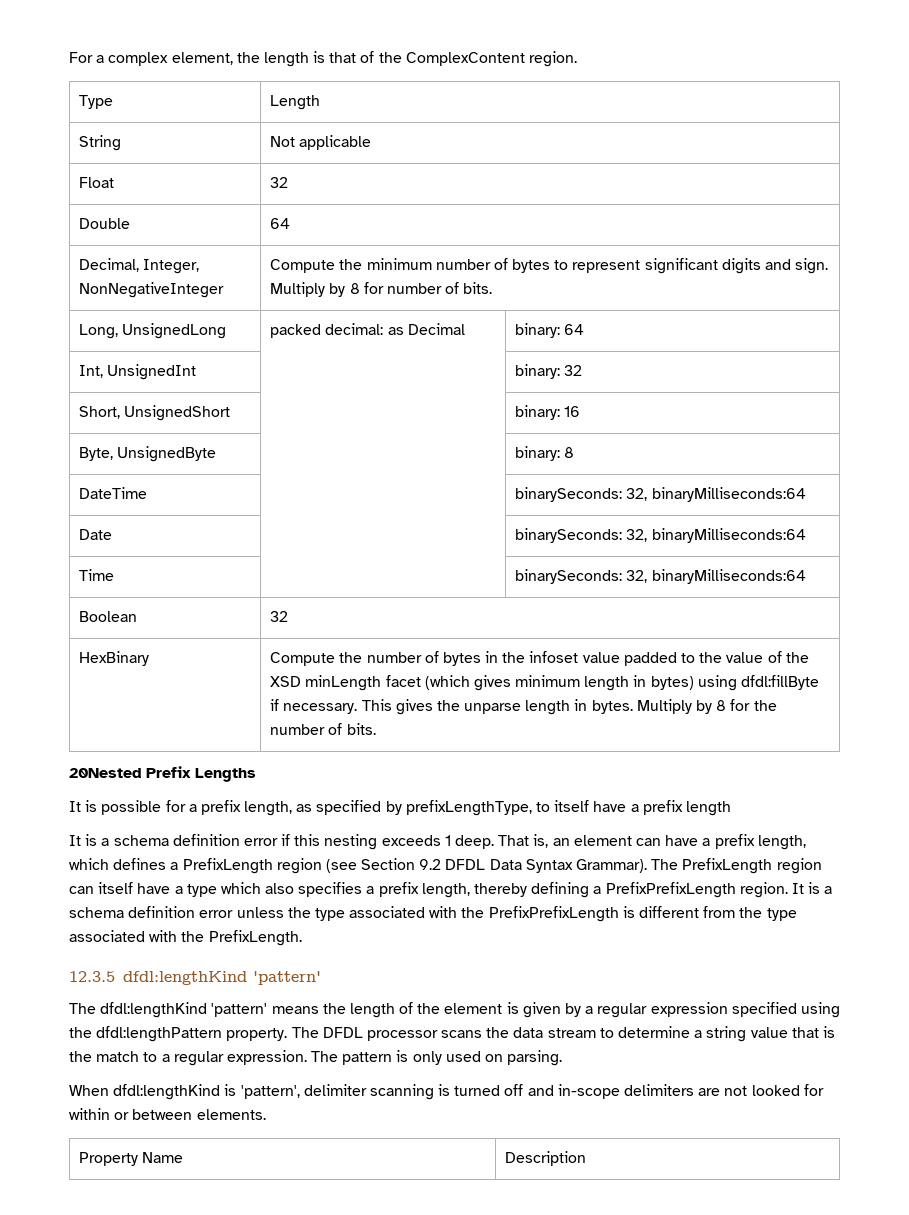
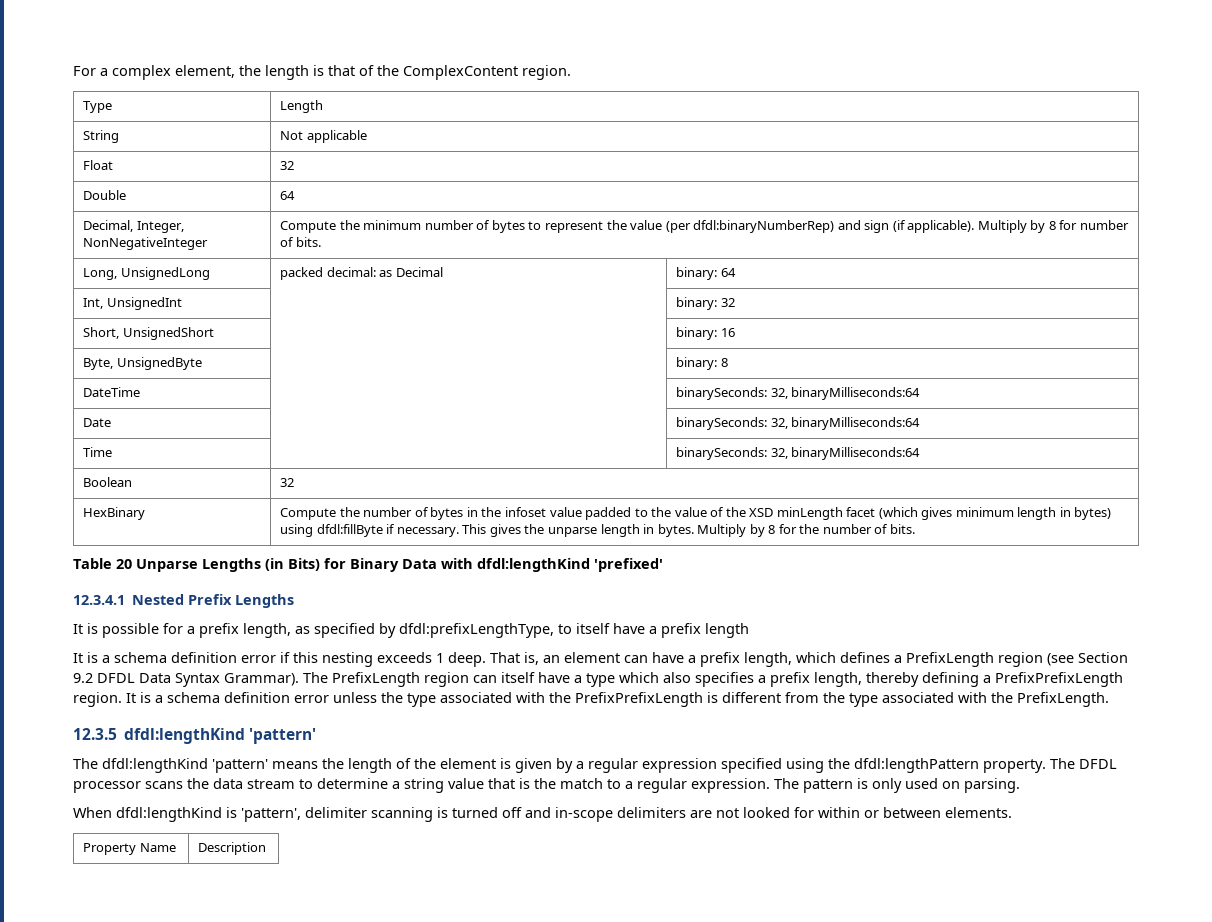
[644,258,829,274] significant digits and sign. -> [606,220,975,233] the value (per dfdl:binaryNumberRep) and sign (if applicable).
[69,768,142,778] 20Nested -> [73,558,663,572] [73,594,185,605] Table 20 Unparse Lengths (in Bits) for Binary Data with dfdl:lengthKind 'prefixed' // 12.3.4.1 Nested
[405,800,532,816] prefixLengthType, -> [399,623,554,638] dfdl:prefixLengthType,

